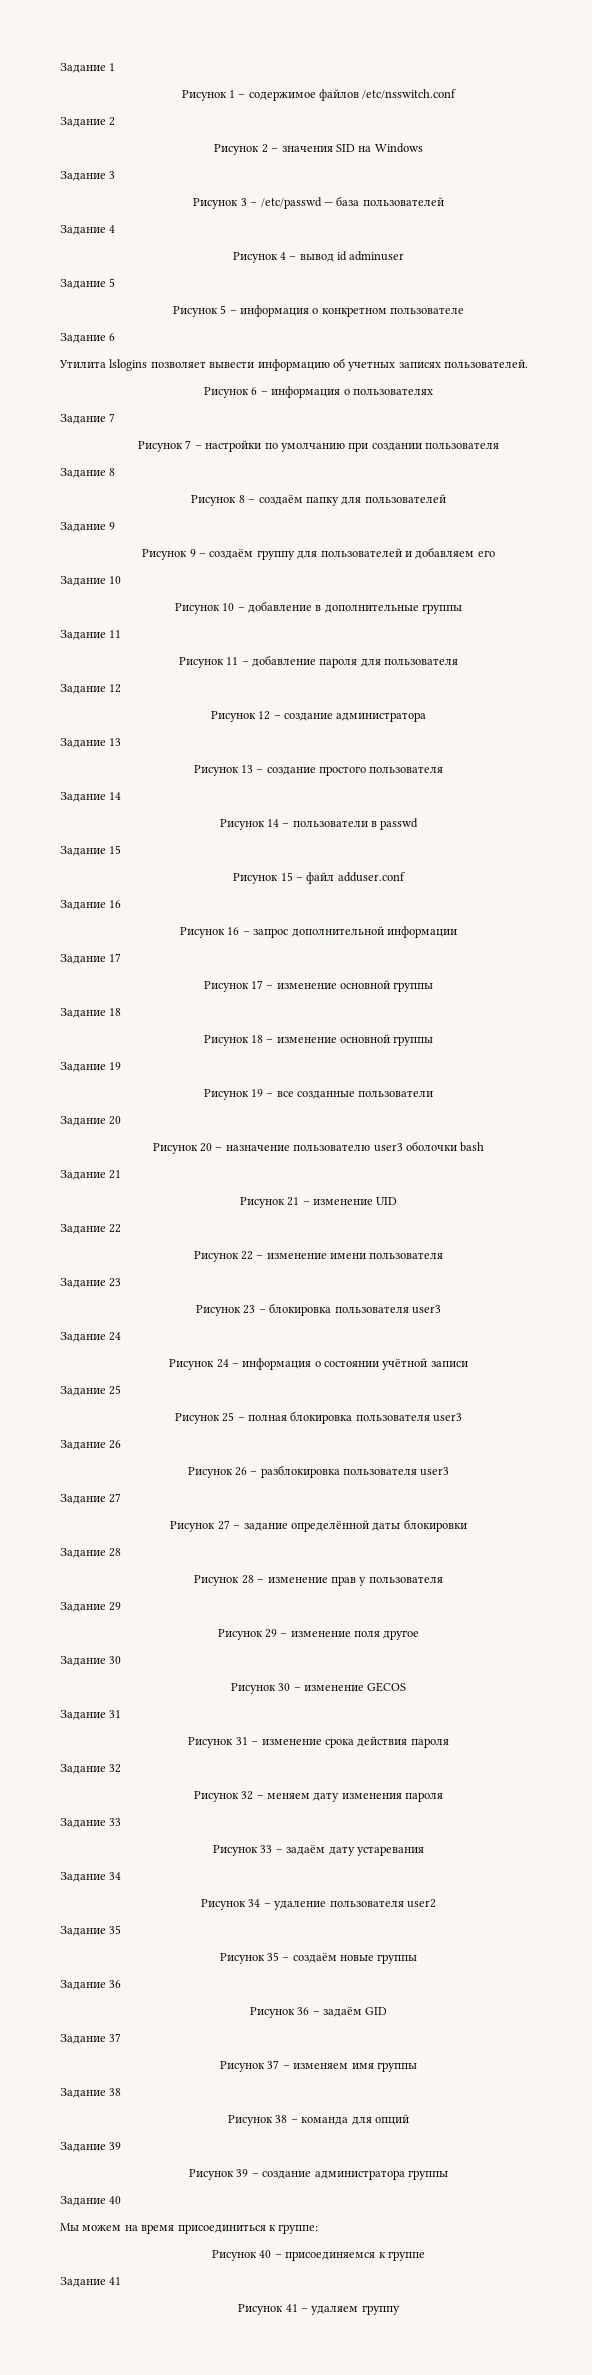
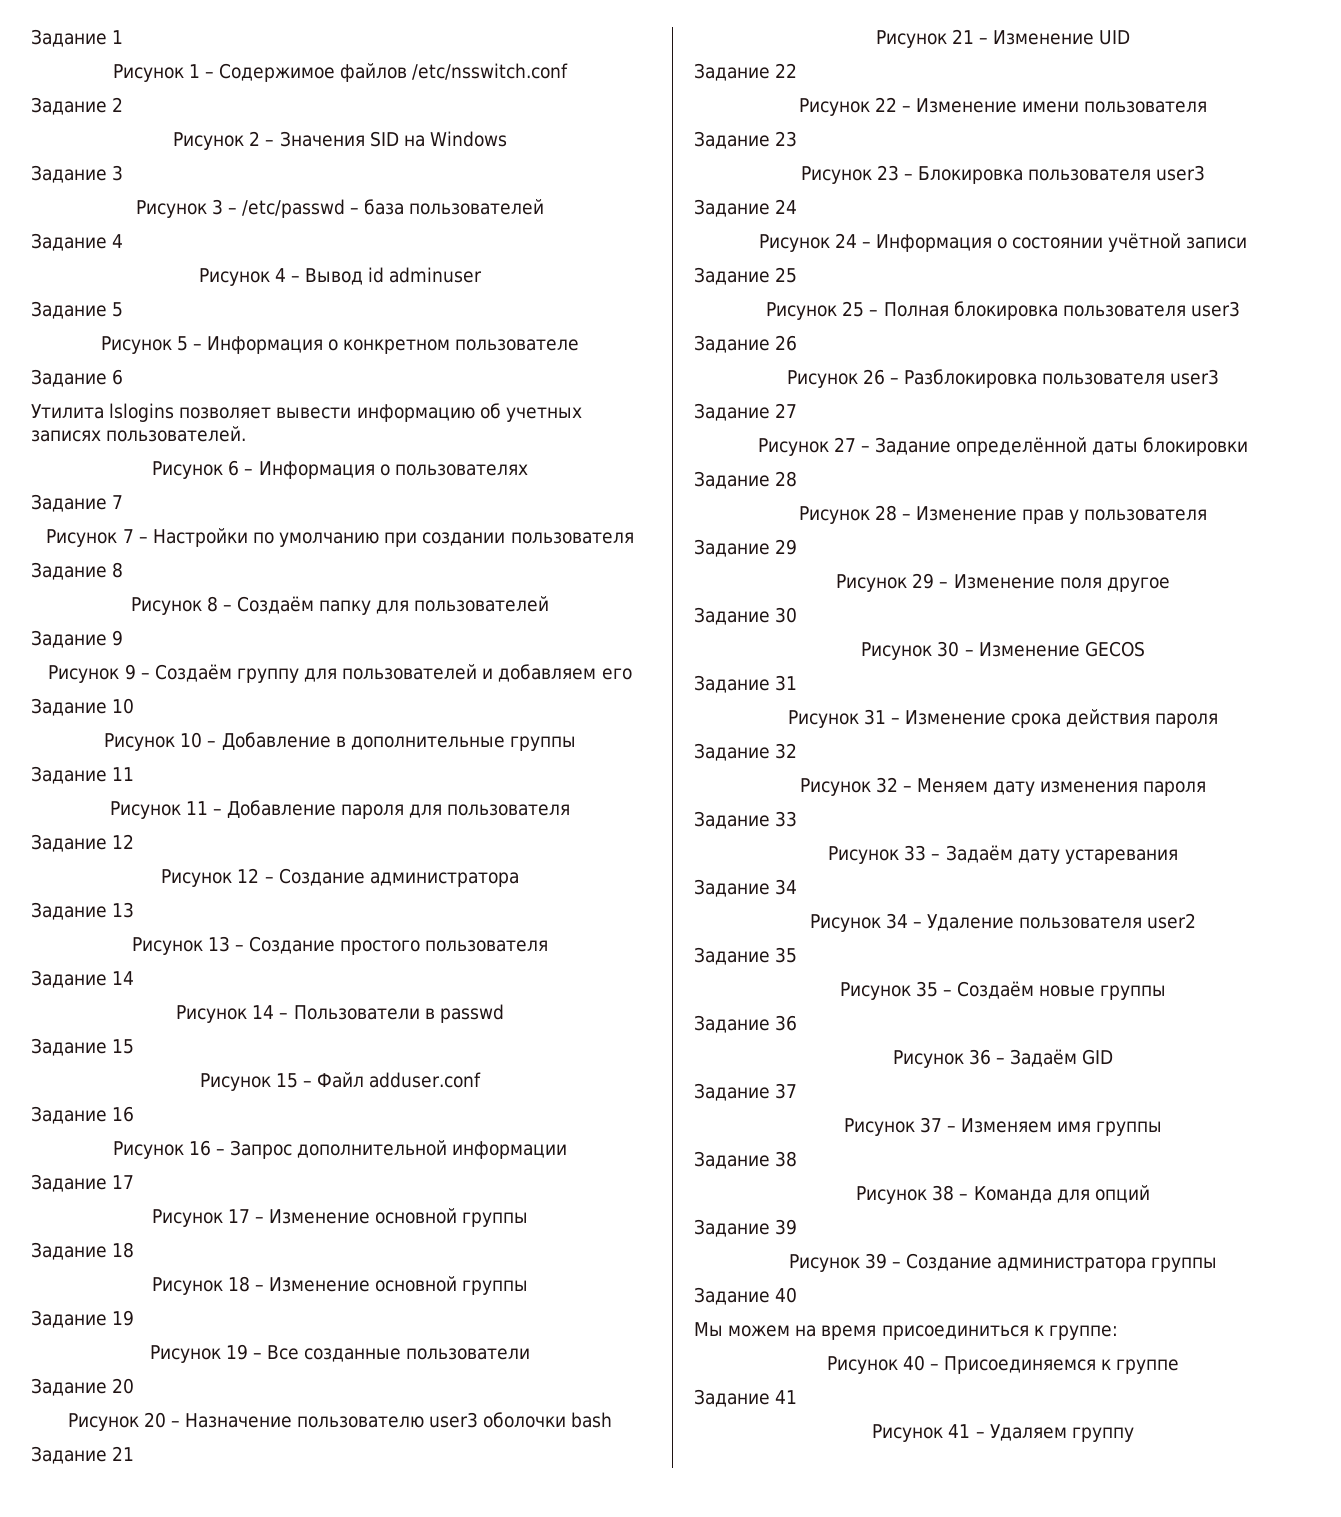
[248,91,316,101] содержимое -> [219,63,336,82] Содержимое
[281,146,333,152] значения -> [279,131,365,147] Значения
[323,202,333,206] — -> [350,208,360,214] –
[299,254,334,262] вывод -> [305,268,364,285] Вывод
[240,305,309,317] информация -> [207,336,323,354] Информация
[271,386,341,398] информация -> [258,461,375,479] Информация
[205,440,262,452] настройки -> [152,528,248,547] Настройки
[258,494,303,505] создаём -> [237,596,314,614] Создаём
[209,548,254,559] создаём -> [154,664,232,682] Создаём
[248,601,312,613] добавление -> [221,732,331,750] Добавление
[252,655,316,667] добавление -> [227,800,336,818] Добавление
[283,713,333,721] создание -> [278,868,365,886] Создание
[266,767,316,775] создание -> [249,936,336,954] Создание
[292,820,368,827] пользователи -> [293,1005,420,1020] Пользователи
[306,872,335,884] файл -> [317,1072,365,1088] Файл
[253,928,289,938] запрос -> [230,1140,293,1159] Запрос
[276,983,337,989] изменение -> [269,1209,371,1224] Изменение
[276,1037,337,1043] изменение -> [269,1277,371,1292] Изменение
[276,1091,294,1097] все -> [267,1345,300,1360] Все
[225,1145,290,1151] назначение -> [184,1413,292,1428] Назначение
[312,1199,373,1205] изменение -> [993,30,1095,45] Изменение
[266,1253,327,1259] изменение -> [916,98,1018,113] Изменение
[269,1303,332,1316] блокировка -> [918,166,1024,184] Блокировка
[242,1358,312,1370] информация -> [875,234,992,252] Информация
[248,1415,287,1421] полная -> [883,302,949,317] Полная
[260,1465,340,1478] разблокировка -> [904,369,1038,388] Разблокировка
[243,1523,288,1531] задание -> [875,437,951,455] Задание
[267,1577,328,1583] изменение -> [916,506,1017,521] Изменение
[290,1631,351,1637] изменение -> [953,574,1055,589] Изменение
[303,1685,364,1691] изменение -> [978,642,1080,657] Изменение
[261,1739,322,1745] изменение -> [905,710,1006,725] Изменение
[267,1793,310,1799] меняем -> [917,778,988,793] Меняем
[286,1844,326,1855] задаём -> [945,845,1013,863] Задаём
[274,1901,327,1910] удаление -> [927,914,1015,931] Удаление
[292,1952,337,1963] создаём -> [957,981,1035,999] Создаём
[322,2006,362,2017] задаём -> [1010,1049,1078,1067] Задаём
[293,2063,349,2069] изменяем -> [961,1118,1053,1133] Изменяем
[301,2117,349,2125] команда -> [973,1186,1052,1203] Команда
[262,2171,312,2179] создание -> [906,1253,993,1271] Создание
[285,2251,376,2261] присоединяемся -> [944,1356,1097,1374] Присоединяемся
[311,2306,359,2315] удаляем -> [989,1424,1067,1441] Удаляем

